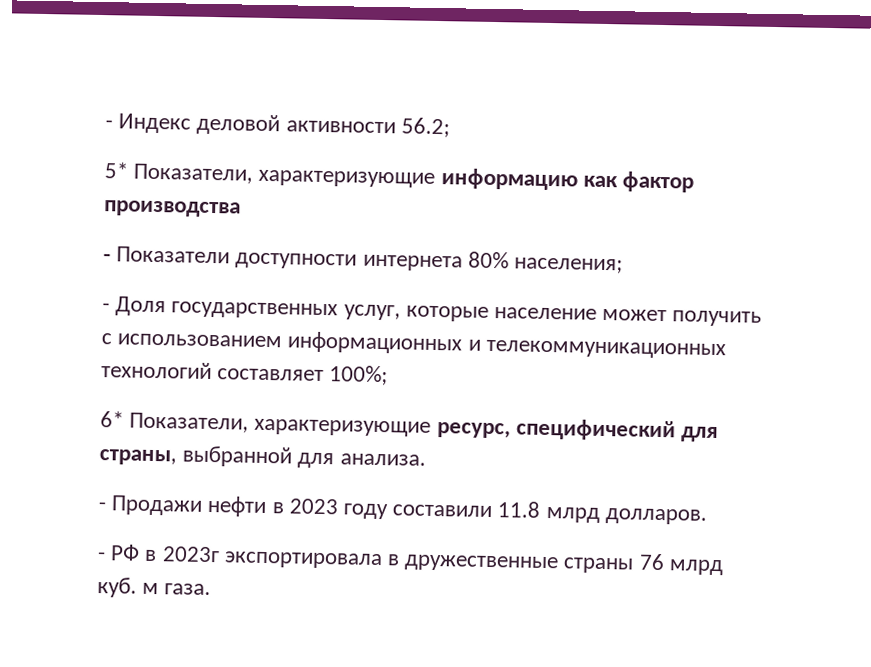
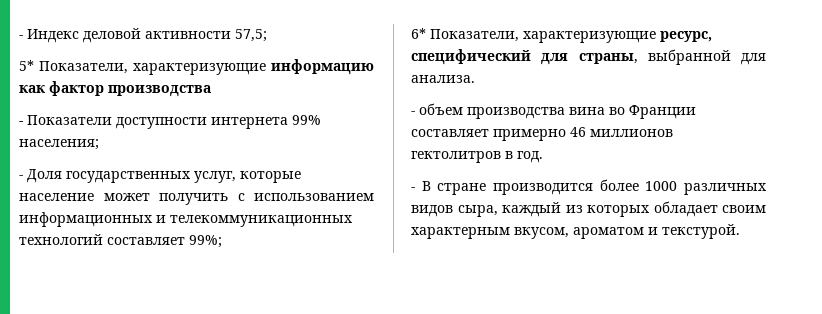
[400,117,450,138] 56.2; -> [235,29,267,42] 57,5;
[467,251,509,269] 80% -> [292,115,321,125] 99%
[329,365,389,386] 100%; -> [189,235,222,248] 99%;
[111,495,707,525] [97,544,724,576] [97,577,212,598] Продажи нефти в 2023 году составили 11.8 млрд долларов. // - РФ в 2023г экспортировала в дружественные страны 76 млрд куб. м газа. -> [419,103,696,119] [411,127,673,141] [411,151,543,163] [411,179,767,195] [411,201,766,217] [411,224,740,239] объем производства вина во Франции составляет примерно 46 миллионов гектолитров в год. // - В стране производится более 1000 различных видов сыра, каждый из которых обладает своим характерным вкусом, ароматом и текстурой.

